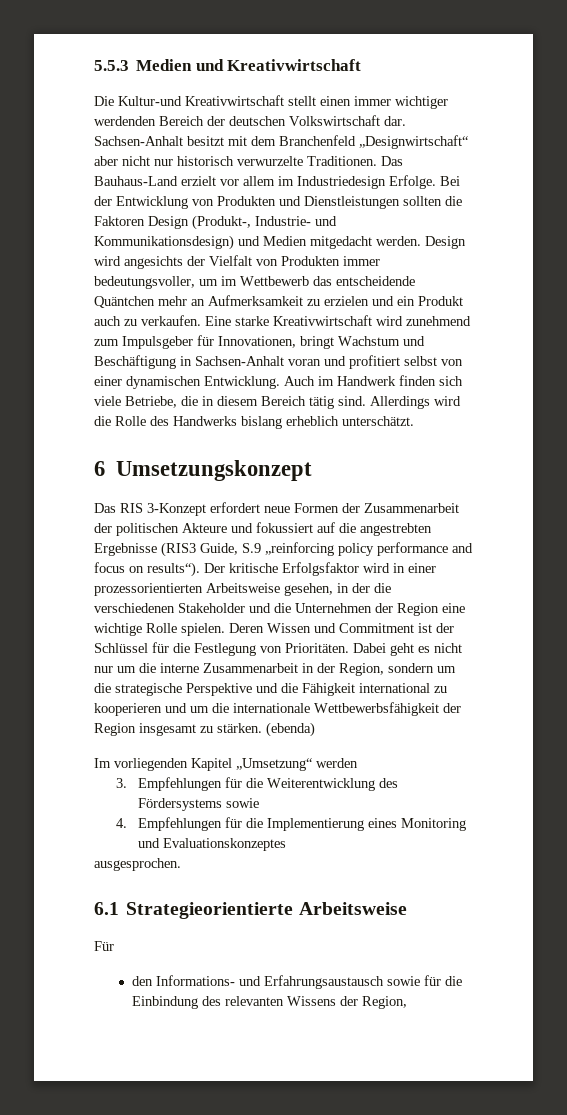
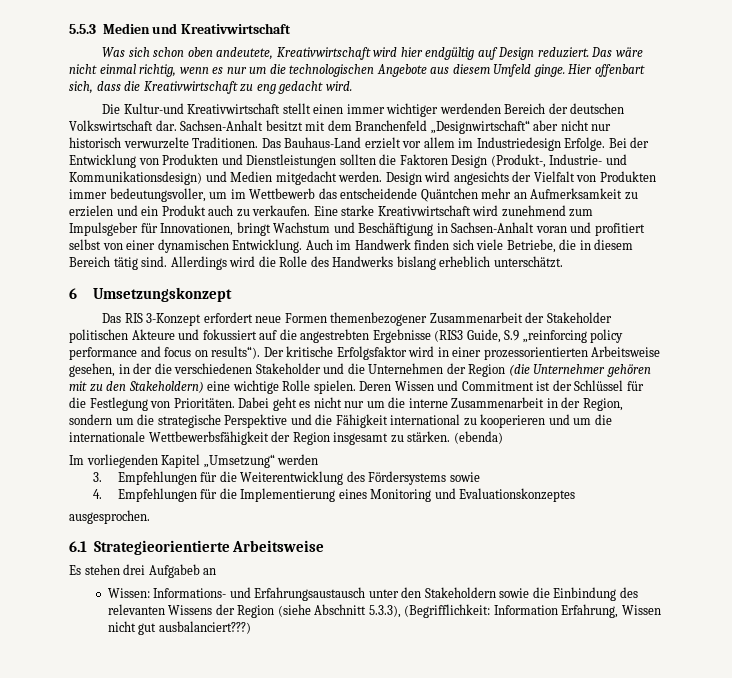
(362, 65) none -> [102,47,643,60] [69,64,645,77] [69,81,352,94] // Was sich schon oben andeutete, Kreativwirtschaft wird hier endgültig auf Design reduziert. Das wäre nicht einmal richtig, wenn es nur um die technologischen Angebote aus diesem Umfeld ginge. Hier offenbart sich, dass die Kreativwirtschaft zu eng gedacht wird.
[342,503,360,513] der -> [330,312,428,326] themenbezogener
(112, 528) none -> [546,312,612,323] Stakeholder
(439, 609) none -> [508,364,651,377] [69,381,204,393] (die Unternehmer gehören mit zu den Stakeholdern)
[94,941,114,951] [131,975,441,989] Für // den Informations- und Erfahrungsaustausch sowie für -> [69,564,217,578] [107,587,530,601] Es stehen drei Aufgabeb an // Wissen: Informations- und Erfahrungsaustausch unter den Stakeholdern sowie
[361,996,407,1009] Region, -> [237,604,661,618] [107,621,251,635] Region (siehe Abschnitt 5.3.3), (Begrifflichkeit: Information Erfahrung, Wissen nicht gut ausbalanciert???)

